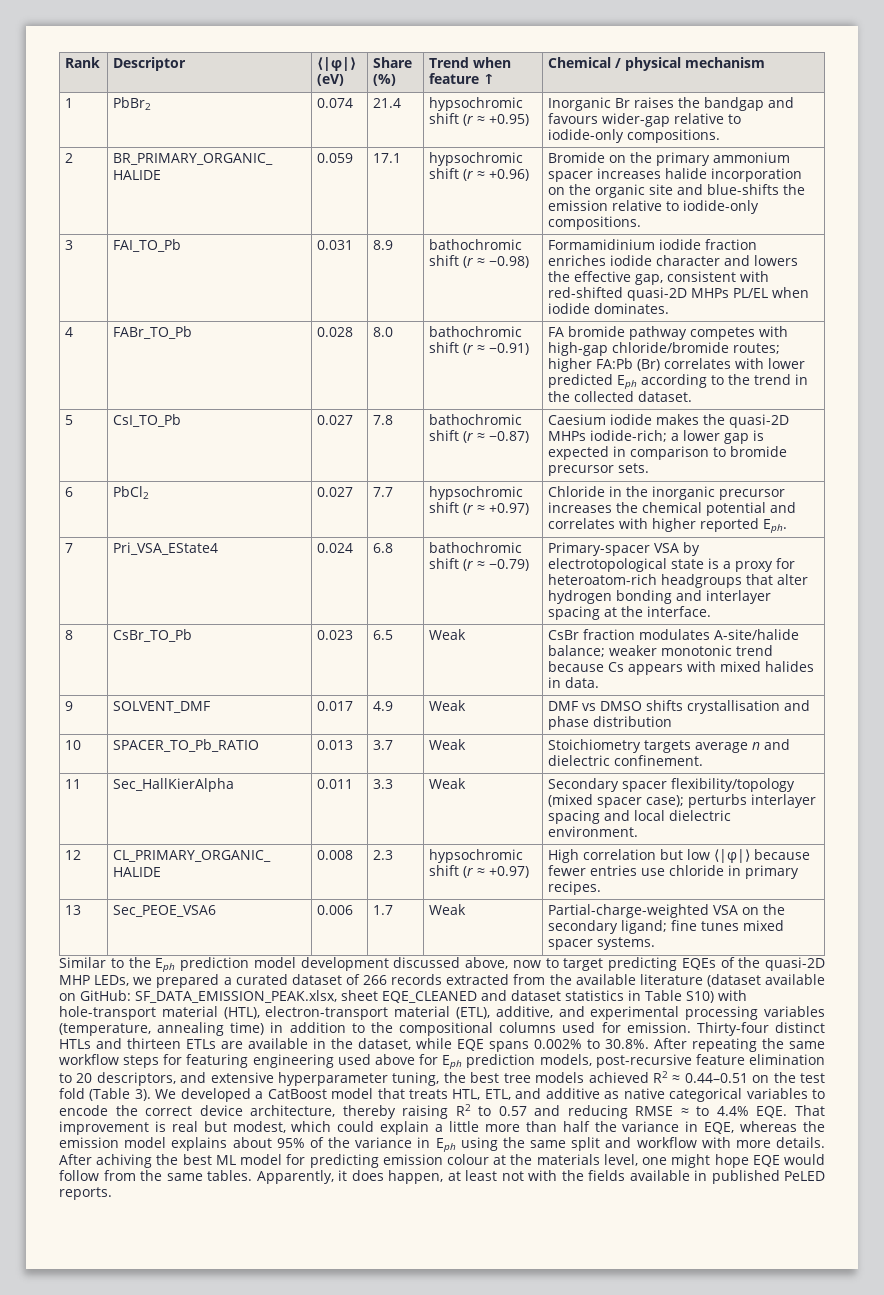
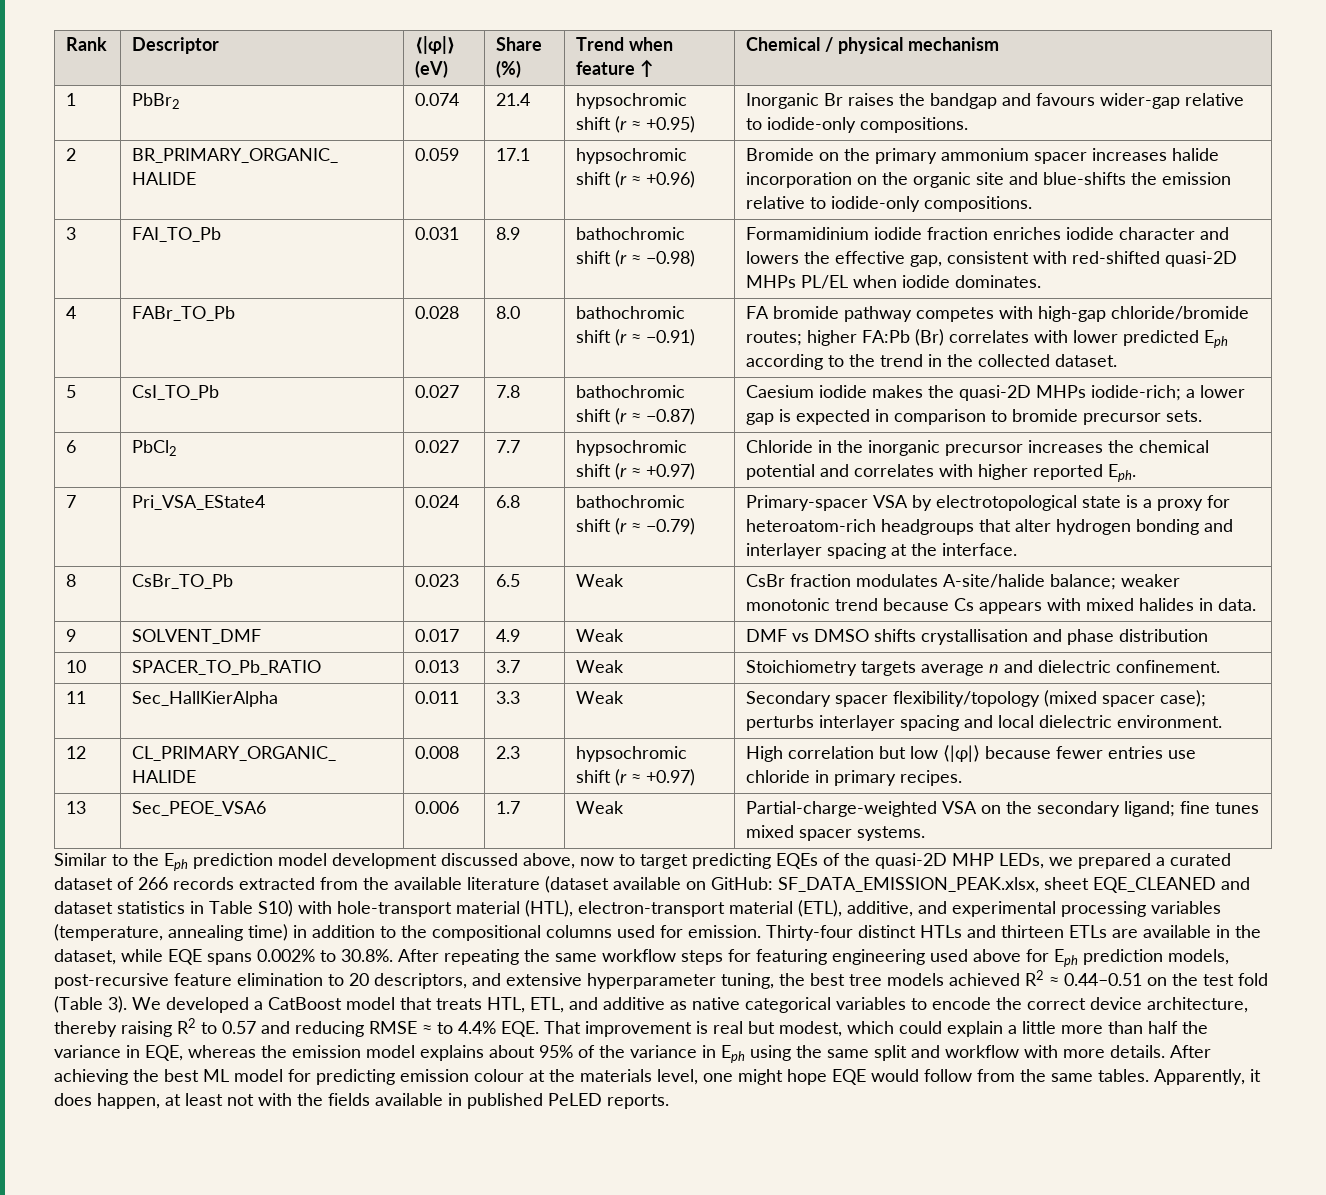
[96,1154,153,1168] achiving -> [54,1069,128,1085] achieving

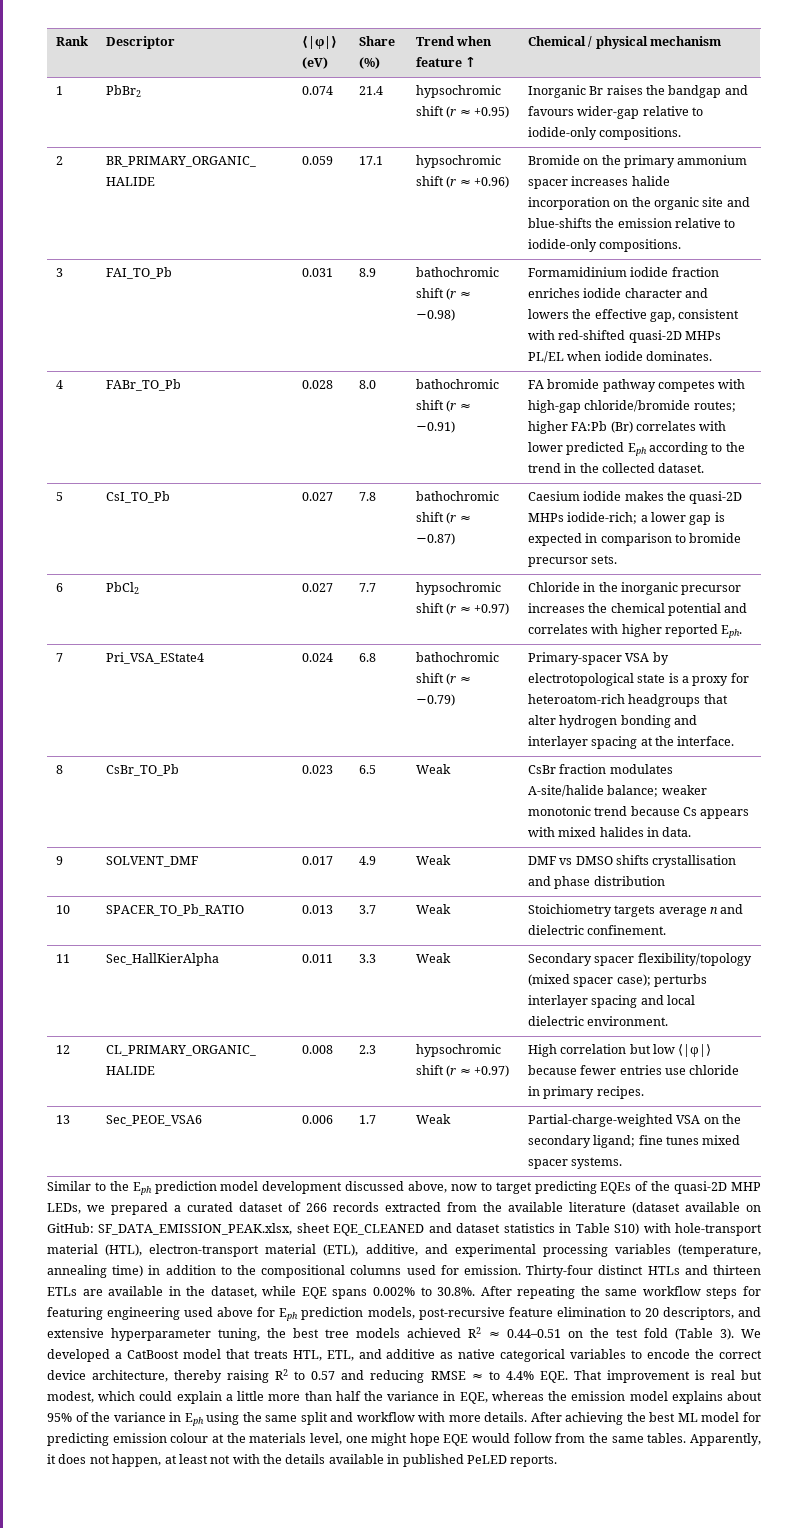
(92, 1099) none -> [89,1455,110,1464] not
[328,1093,370,1106] fields -> [285,1454,326,1464] details

